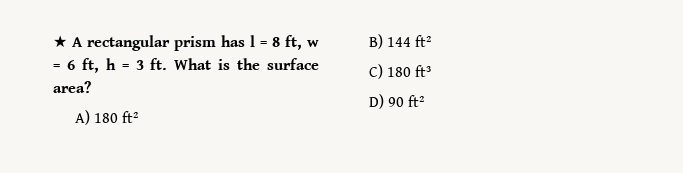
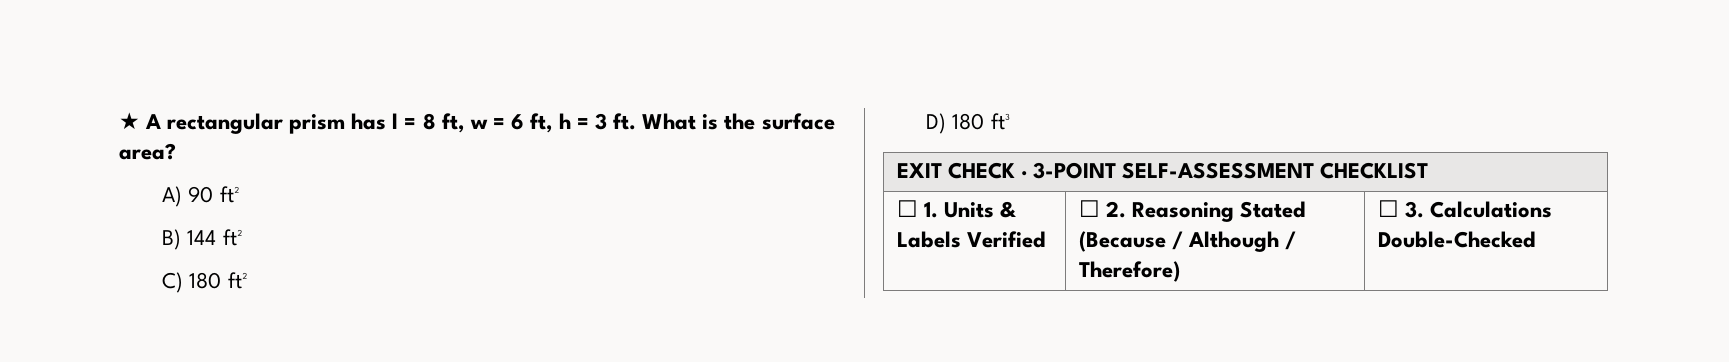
[93,113,118,123] 180 -> [188,186,214,203] 90
[414,65,431,77] ft³ -> [227,272,247,289] ft²
[387,95,424,107] 90 ft² -> [952,113,1010,130] [896,162,1429,179] [896,200,1016,218] [896,231,1046,248] [1078,200,1306,222] [1078,231,1296,252] [1078,261,1180,282] [1377,200,1552,218] [1377,231,1536,248] 180 ft³ // EXIT CHECK · 3-POINT SELF-ASSESSMENT CHECKLIST // ☐ 1. Units & Labels Verified | ☐ 2. Reasoning Stated (Because / Although / Therefore) | ☐ 3. Calculations Double-Checked

